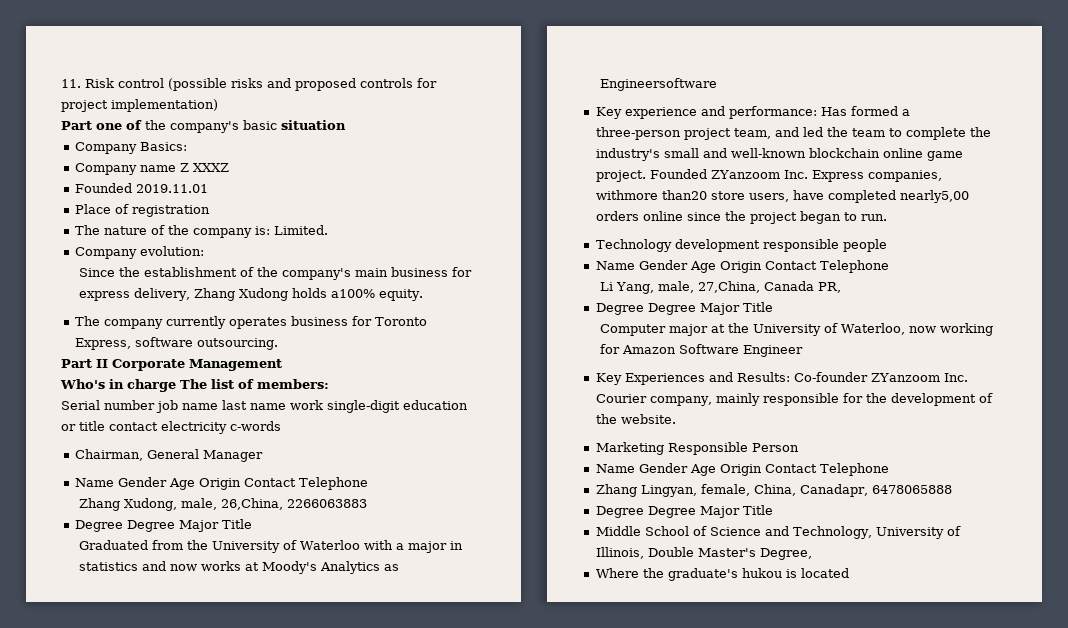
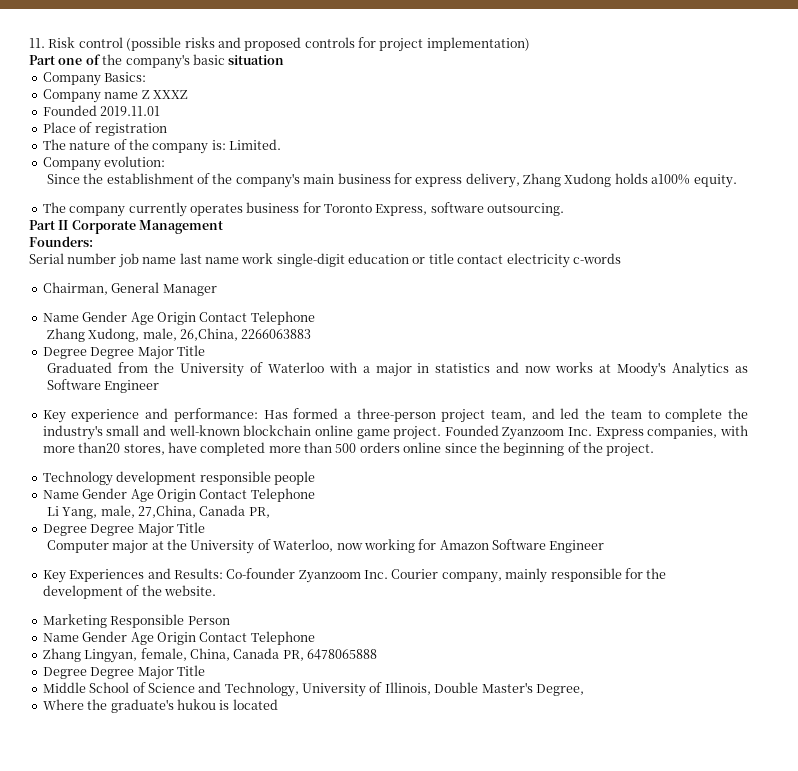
[60,379,329,392] Who's in charge The list of members: -> [29,236,93,247] Founders:
[599,78,717,91] Engineersoftware -> [46,379,160,393] Software Engineer
[710,170,780,179] ZYanzoom -> [502,427,565,440] Zyanzoom
[595,190,969,203] [595,211,887,224] withmore than20 store users, have completed nearly5,00 orders online since the project began to run. -> [719,425,748,436] [42,442,655,457] with more than20 stores, have completed more than 500 orders online since the beginning of the project.
[870,373,940,382] ZYanzoom -> [298,570,361,583] Zyanzoom
[799,484,868,497] Canadapr, -> [233,648,304,661] Canada PR,

